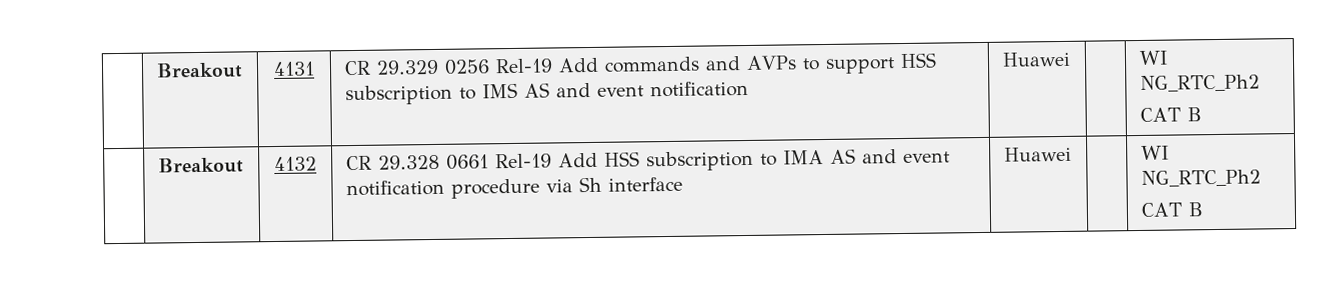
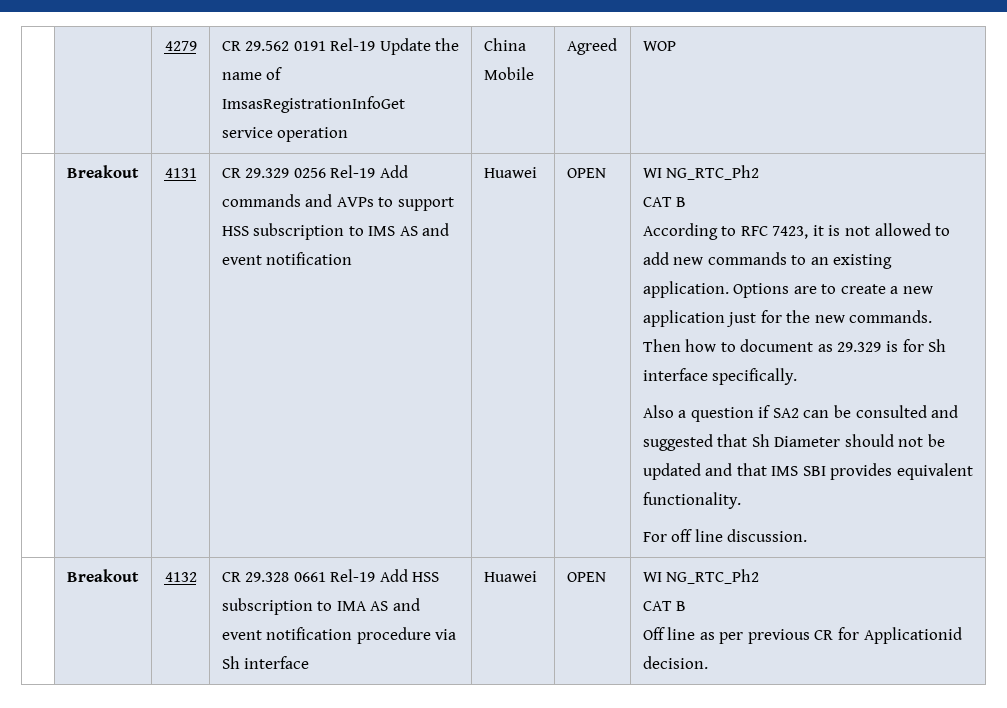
(155, 70) | -> [164,41,197,51] [221,38,460,55] [221,67,283,80] [221,96,405,113] [221,127,349,142] [483,38,526,51] [483,67,534,80] [566,38,617,55] [642,41,676,51] | | 4279 | CR 29.562 0191 Rel-19 Update the name of ImsasRegistrationInfoGet service operation | China Mobile | Agreed | WOP // |
[1138,50,1168,65] [1139,74,1260,92] [1139,107,1202,122] | WI NG_RTC_Ph2 // CAT B -> [566,168,606,178] [642,165,760,180] [642,197,687,207] [642,223,951,240] [642,252,893,269] [642,281,934,298] [642,310,933,327] [642,339,947,352] [642,368,798,385] [642,405,959,422] [642,434,946,451] [642,463,974,480] [642,492,741,509] [642,529,808,542] OPEN | WI NG_RTC_Ph2 // CAT B // According to RFC 7423, it is not allowed to add new commands to an existing application. Options are to create a new application just for the new commands. Then how to document as 29.329 is for Sh interface specifically. // Also a question if SA2 can be consulted and suggested that Sh Diameter should not be updated and that IMS SBI provides equivalent functionality. // For off line discussion.
[1140,145,1169,160] [1140,169,1261,187] [1140,202,1203,217] | WI NG_RTC_Ph2 // CAT B -> [566,572,606,582] [642,569,760,584] [642,601,687,611] [642,627,962,644] [642,656,708,669] OPEN | WI NG_RTC_Ph2 // CAT B // Off line as per previous CR for Applicationid decision.

